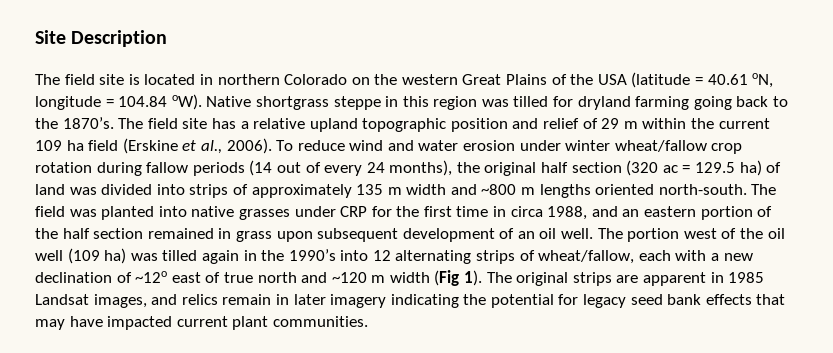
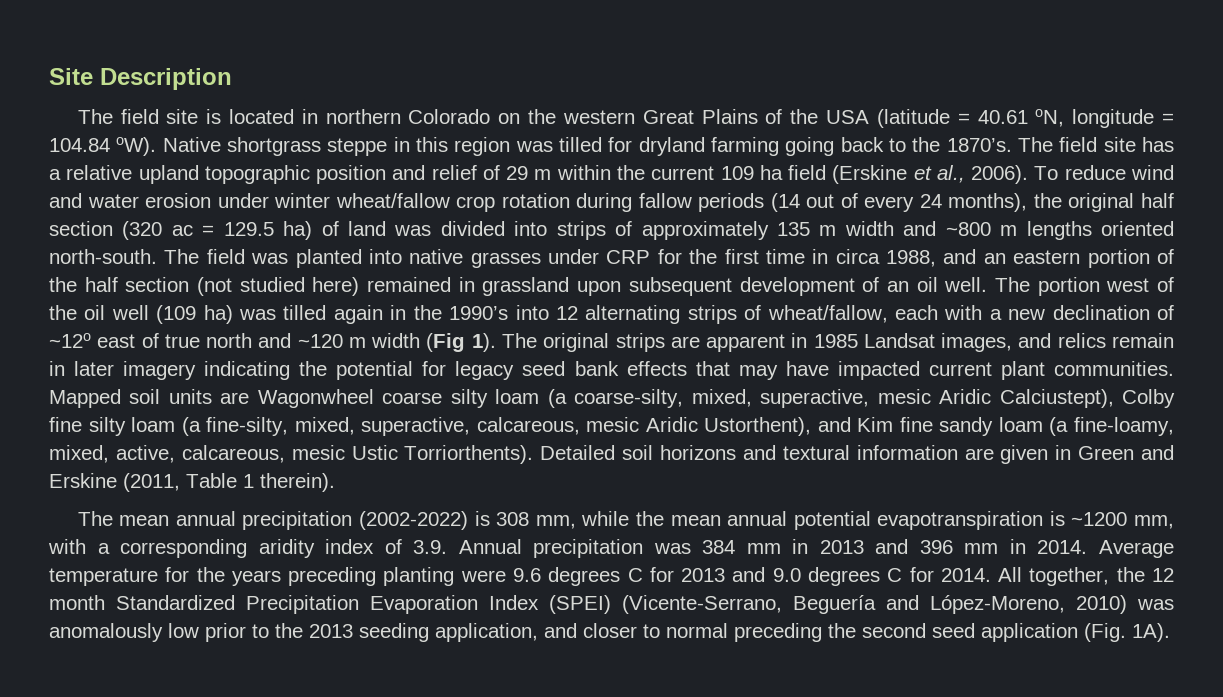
(144, 233) none -> [197,277,360,296] (not studied here)
[235,231,272,242] grass -> [482,277,570,296] grassland
(368, 321) none -> [49,389,1175,408] [49,417,1174,436] [49,445,1174,464] [49,473,335,492] [77,511,1174,530] [48,539,1174,558] [49,567,1175,586] [49,595,1174,614] [49,623,1170,642] Mapped soil units are Wagonwheel coarse silty loam (a coarse-silty, mixed, superactive, mesic Aridic Calciustept), Colby fine silty loam (a fine-silty, mixed, superactive, calcareous, mesic Aridic Ustorthent), and Kim fine sandy loam (a fine-loamy, mixed, active, calcareous, mesic Ustic Torriorthents). Detailed soil horizons and textural information are given in Green and Erskine (2011, Table 1 therein). // The mean annual precipitation (2002-2022) is 308 mm, while the mean annual potential evapotranspiration is ~1200 mm, with a corresponding aridity index of 3.9. Annual precipitation was 384 mm in 2013 and 396 mm in 2014. Average temperature for the years preceding planting were 9.6 degrees C for 2013 and 9.0 degrees C for 2014. All together, the 12 month Standardized Precipitation Evaporation Index (SPEI) (Vicente-Serrano, Beguería and López-Moreno, 2010) was anomalously low prior to the 2013 seeding application, and closer to normal preceding the second seed application (Fig. 1A).

